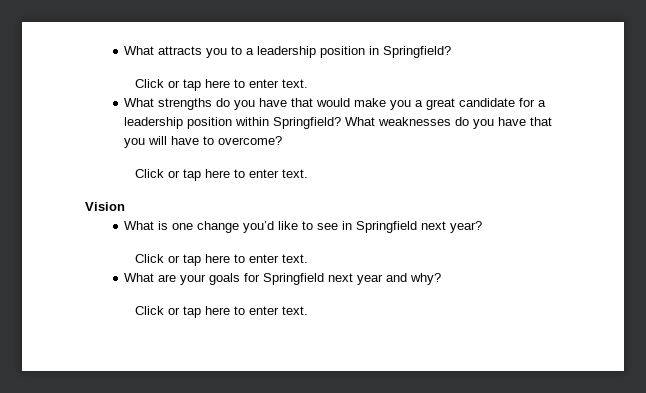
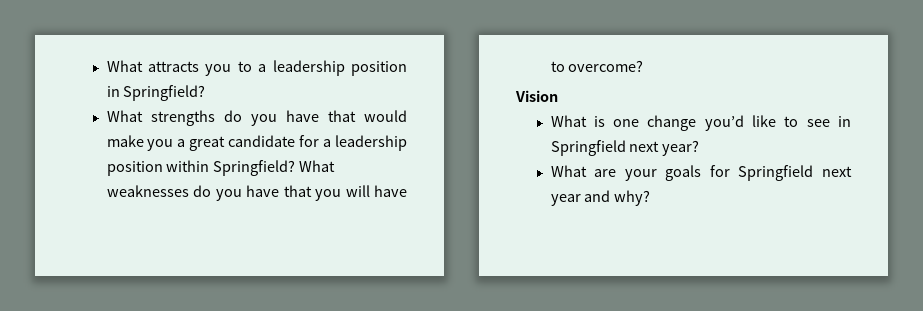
[135,79,309,91] // Click or tap here to enter text. -> (206, 93) none
[135,169,309,181] // Click or tap here to enter text. -> (644, 66) none
[135,254,309,266] // Click or tap here to enter text. -> (700, 148) none
[135,306,309,318] // Click or tap here to enter text. -> (651, 198) none

